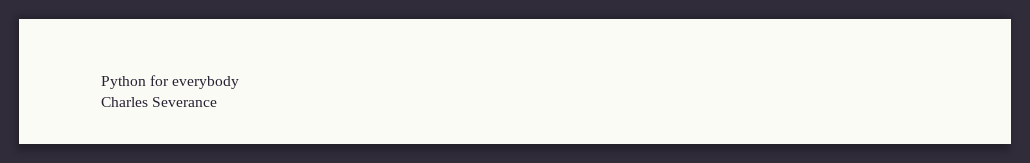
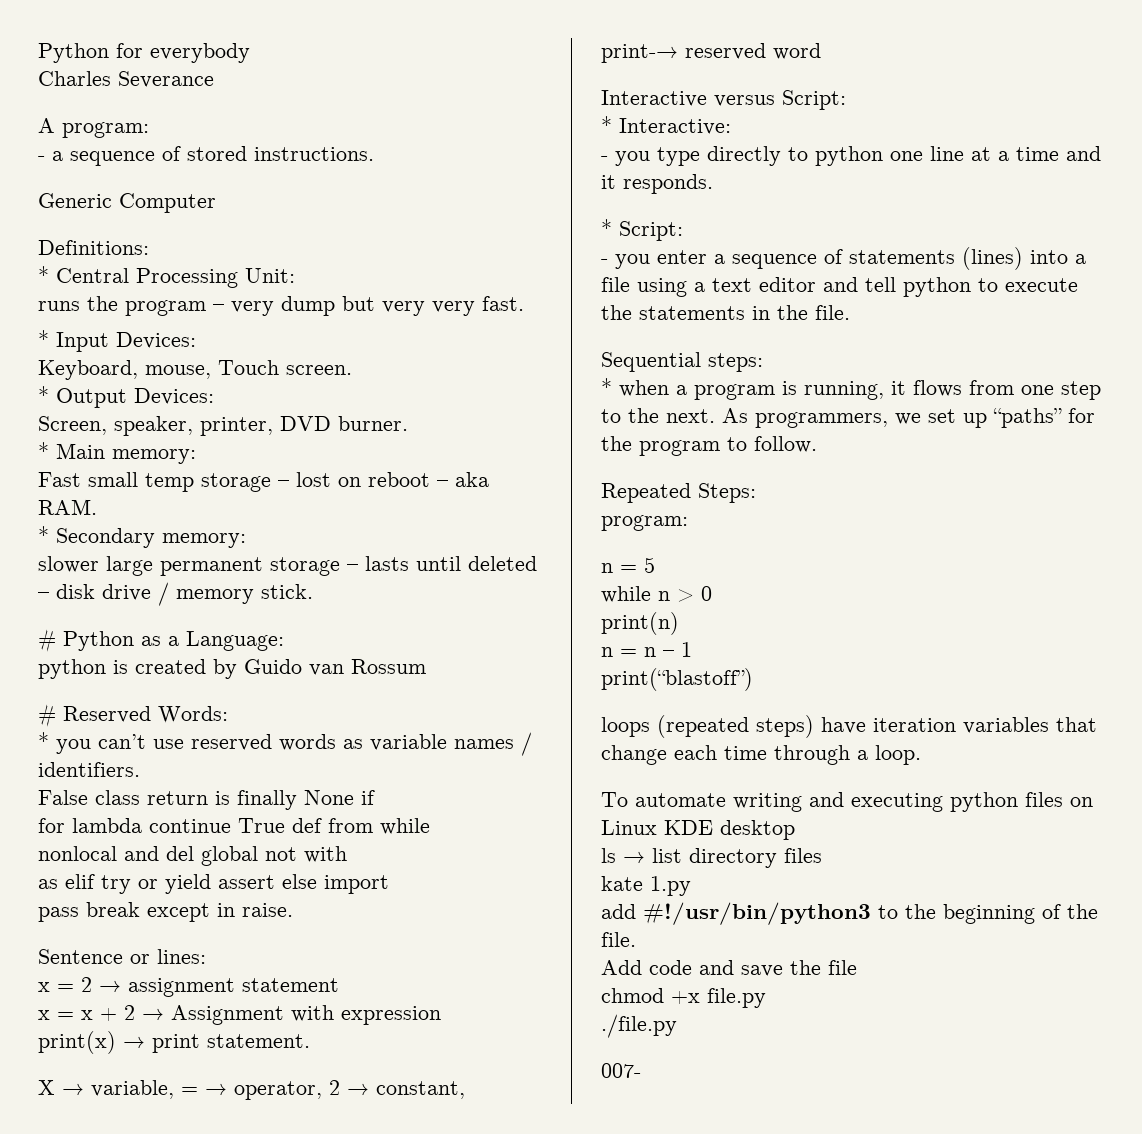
(218, 102) none -> [38,118,149,138] [38,146,374,166] [38,193,216,213] [38,240,149,255] [38,266,295,288] [38,296,524,316] [38,330,196,352] [38,360,352,380] [38,386,214,408] [38,416,408,436] [38,442,196,464] [38,472,489,492] [38,499,97,515] [38,526,246,548] [38,556,537,576] [38,582,313,606] [38,629,284,652] [38,659,426,679] [38,704,228,727] [38,732,532,756] [38,762,140,777] [38,790,375,810] [38,818,430,835] [38,846,347,866] [38,874,389,894] [38,902,293,922] [38,949,206,964] [38,977,339,997] [38,1005,441,1025] [38,1031,310,1054] [38,1080,465,1100] [601,43,821,63] [601,90,846,110] [601,116,731,135] [601,146,1101,166] [601,174,713,194] [601,219,683,241] [601,247,1086,270] [601,277,1078,297] [601,305,850,320] [601,352,763,372] [601,378,1101,400] [601,408,1095,428] [601,436,817,456] [601,483,756,503] [601,515,688,531] [601,557,655,573] [601,586,712,603] [601,612,679,635] [601,642,692,657] [601,668,753,691] [601,715,1097,738] [601,745,921,765] [601,792,1093,812] [601,820,795,840] [601,848,822,868] [601,876,691,896] [601,902,1098,925] [601,932,636,947] [601,960,857,977] [601,988,766,1008] [601,1014,677,1038] [601,1063,641,1078] // A program: // - a sequence of stored instructions. // Generic Computer // Definitions: // * Central Processing Unit: // runs the program – very dump but very very fast. // * Input Devices: // Keyboard, mouse, Touch screen. // * Output Devices: // Screen, speaker, printer, DVD burner. // * Main memory: // Fast small temp storage – lost on reboot – aka RAM. // * Secondary memory: // slower large permanent storage – lasts until deleted – disk drive / memory stick. // # Python as a Language: // python is created by Guido van Rossum // # Reserved Words: // * you can’t use reserved words as variable names / identifiers. // False class return is finally None if // for lambda continue True def from while // nonlocal and del global not with // as elif try or yield assert else import // pass break except in raise. // Sentence or lines: // x = 2 → assignment statement // x = x + 2 → Assignment with expression // print(x) → print statement. // X → variable, = → operator, 2 → constant, print-→ reserved word // Interactive versus Script: // * Interactive: // - you type directly to python one line at a time and it responds. // * Script: // - you enter a sequence of statements (lines) into a file using a text editor and tell python to execute the statements in the file. // Sequential steps: // * when a program is running, it flows from one step to the next. As programmers, we set up “paths” for the program to follow. // Repeated Steps: // program: // n = 5 // while n > 0 // print(n) // n = n – 1 // print(“blastoff”) // loops (repeated steps) have iteration variables that change each time through a loop. // To automate writing and executing python files on Linux KDE desktop // ls → list directory files // kate 1.py // add #!/usr/bin/python3 to the beginning of the file. // Add code and save the file // chmod +x file.py // ./file.py // 007-

